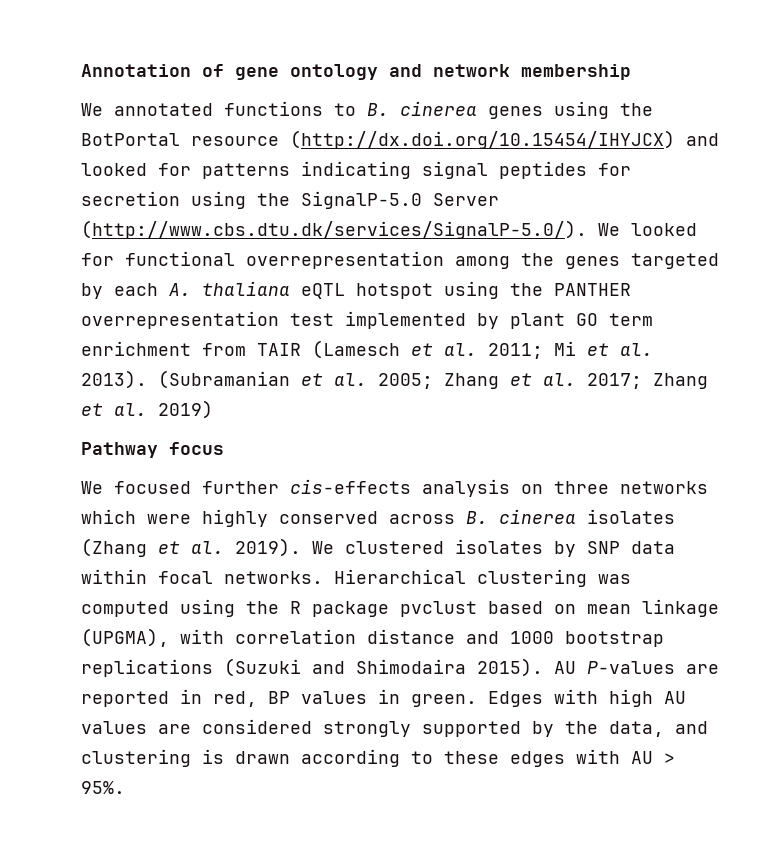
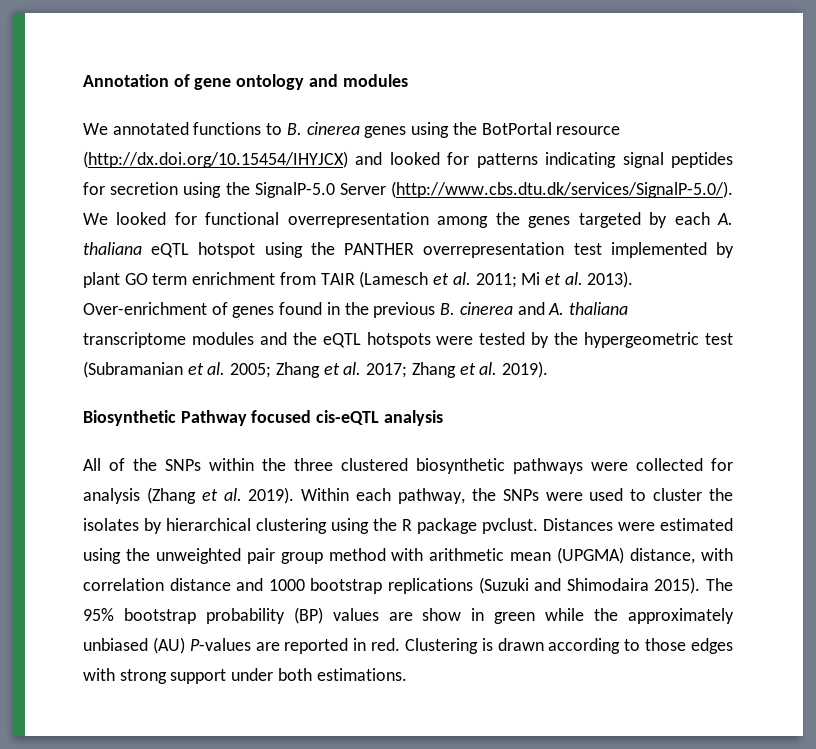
[433,64,631,80] network membership -> [342,74,408,87] modules
(147, 379) none -> [83,302,628,318] [83,332,734,348] Over-enrichment of genes found in the previous B. cinerea and A. thaliana transcriptome modules and the eQTL hotspots were tested by the hypergeometric test
[158,400,213,419] [81,442,224,458] [81,479,708,497] [81,509,675,527] [81,538,675,557] [81,569,631,587] [81,599,719,617] [81,628,169,647] 2019) // Pathway focus // We focused further cis-effects analysis on three networks which were highly conserved across B. cinerea isolates (Zhang et al. 2019). We clustered isolates by SNP data within focal networks. Hierarchical clustering was computed using the R package pvclust based on mean linkage (UPGMA), -> [501,361,548,378] [83,410,443,426] [83,458,733,474] [83,487,733,504] [83,518,733,534] [83,547,696,564] 2019). // Biosynthetic Pathway focused cis-eQTL analysis // All of the SNPs within the three clustered biosynthetic pathways were collected for analysis (Zhang et al. 2019). Within each pathway, the SNPs were used to cluster the isolates by hierarchical clustering using the R package pvclust. Distances were estimated using the unweighted pair group method with arithmetic mean (UPGMA) distance,
[554,661,719,674] [81,689,686,707] [81,719,708,737] [81,749,191,767] AU P-values are reported in red, BP values in green. Edges with high AU values are considered strongly supported by the data, and clustering -> [706,578,734,591] [83,607,734,624] [83,637,478,654] The 95% bootstrap probability (BP) values are show in green while the approximately unbiased (AU) P-values are reported in red. Clustering
[444,751,499,764] these -> [645,638,687,651] those
[631,751,675,764] [81,781,125,794] AU > 95%. -> [119,668,407,684] strong support under both estimations.

